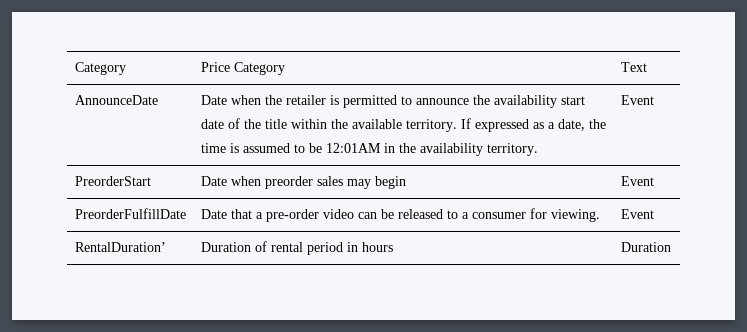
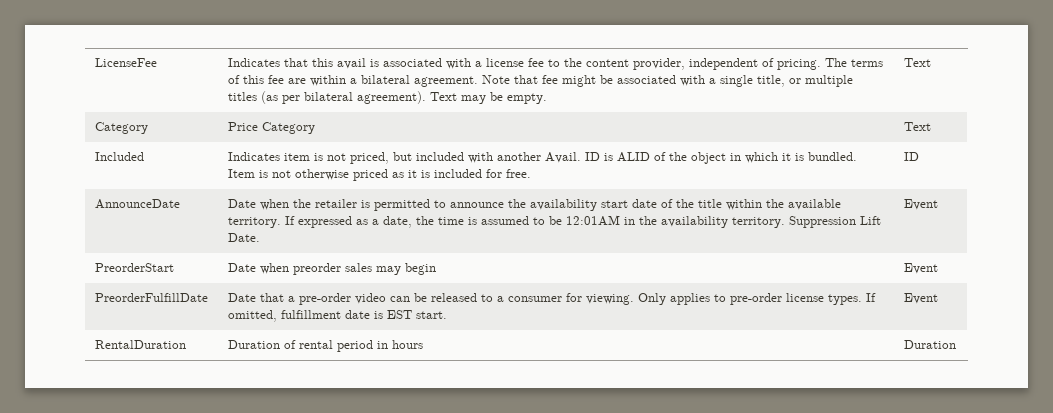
[74,62,126,75] [200,62,285,75] [620,62,647,72] Category | Price Category | Text -> [94,58,157,67] [227,58,883,70] [227,75,853,87] [227,91,547,104] [903,58,931,67] [94,122,148,134] [227,122,315,134] [903,122,931,131] [94,152,144,161] [227,152,857,164] [227,169,531,181] [903,152,919,161] LicenseFee | Indicates that this avail is associated with a license fee to the content provider, independent of pricing. The terms of this fee are within a bilateral agreement. Note that fee might be associated with a single title, or multiple titles (as per bilateral agreement). Text may be empty. | Text // Category | Price Category | Text // Included | Indicates item is not priced, but included with another Avail. ID is ALID of the object in which it is bundled. Item is not otherwise priced as it is included for free. | ID
(538, 149) none -> [788,216,881,228] [227,233,260,242] Suppression Lift Date.
[620,209,654,219] [74,242,166,252] | Event // RentalDuration’ -> [637,293,876,305] [227,310,447,322] [903,293,938,304] [94,340,186,349] Only applies to pre-order license types. If omitted, fulfillment date is EST start. | Event // RentalDuration

